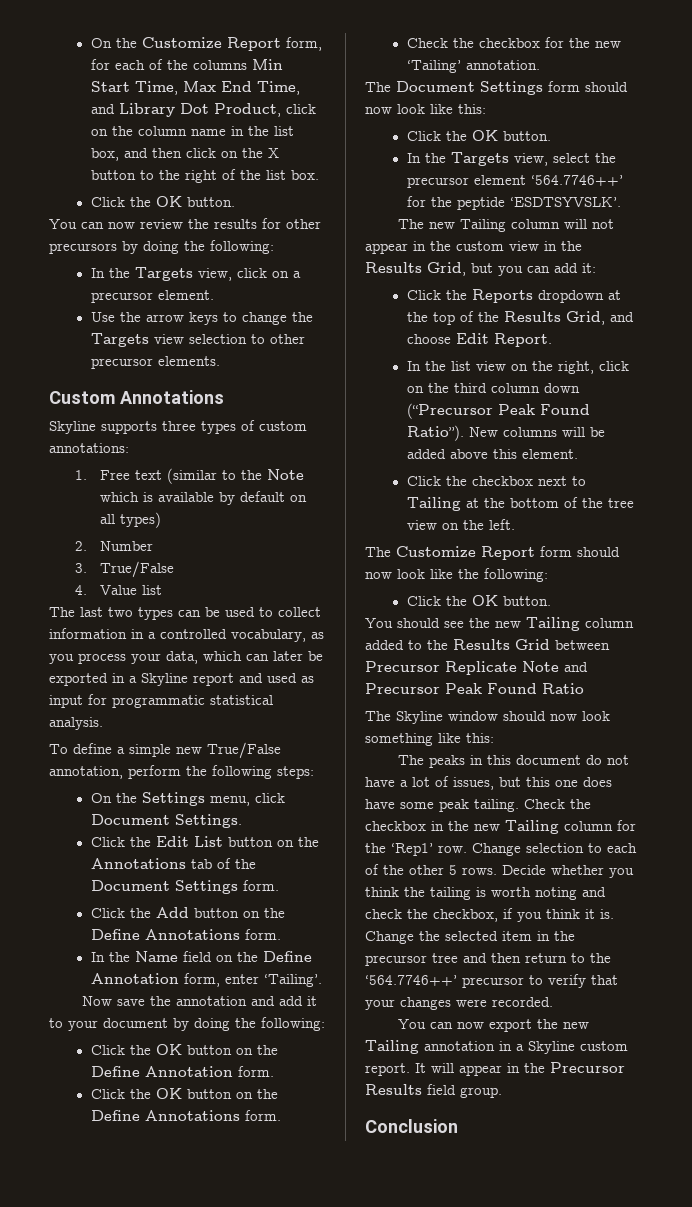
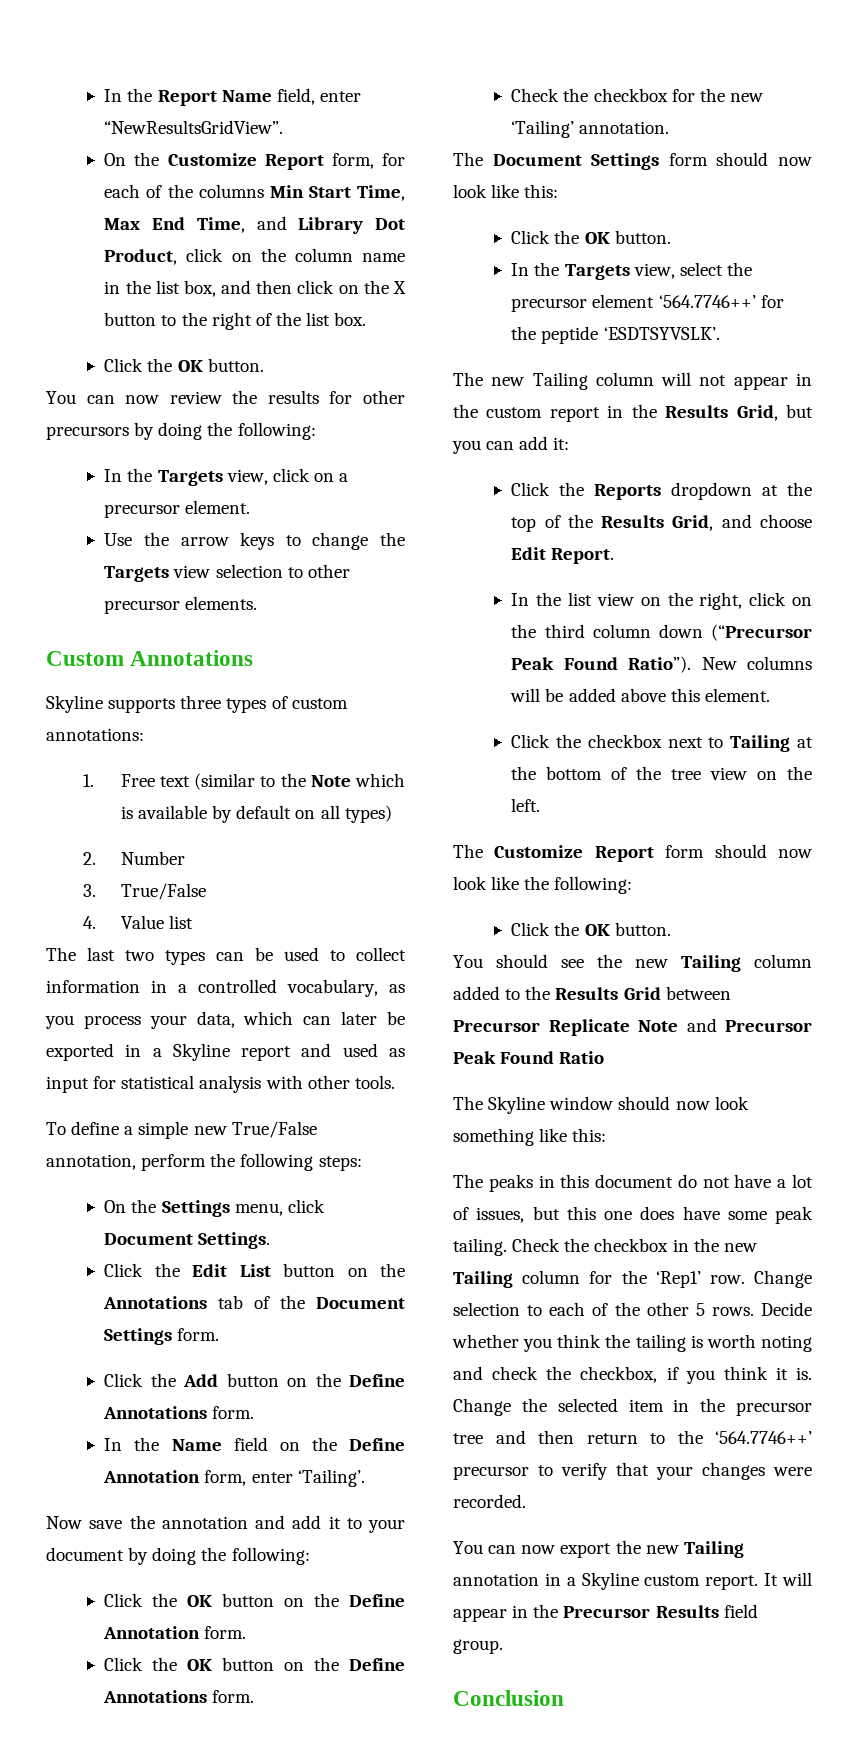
(90, 43) none -> [104,88,362,106] [104,120,284,134] In the Report Name field, enter “NewResultsGridView”. //
[112,695,273,708] [49,717,103,730] programmatic statistical analysis. -> [121,1075,395,1093] statistical analysis with other tools.
[509,241,539,251] view -> [549,407,600,422] report

